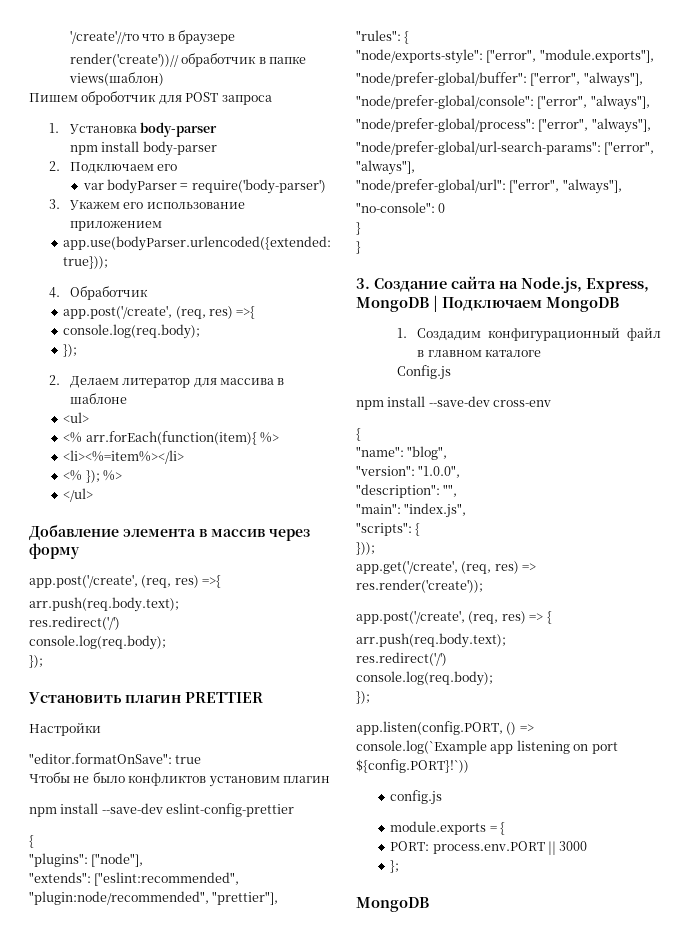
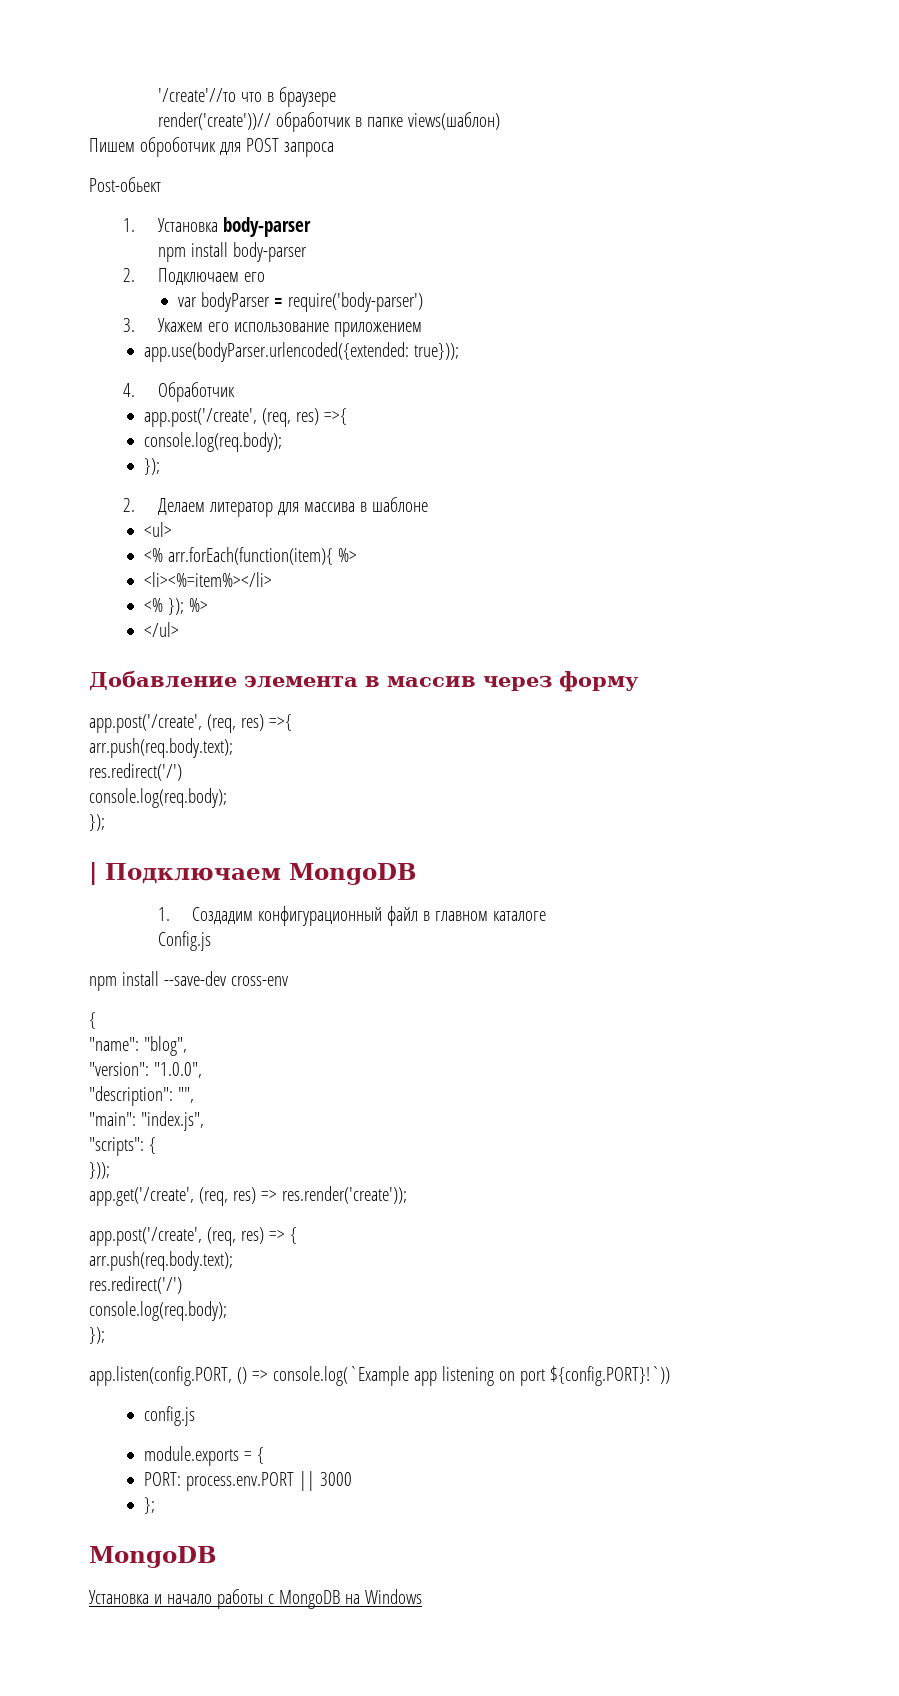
(272, 100) none -> [89,177,161,192] // Post-обьект
[29,692,263,704] [29,722,101,736] [29,753,202,764] [29,772,330,787] [29,803,295,817] [29,835,34,848] [29,853,144,867] [29,872,240,886] [29,891,279,905] [356,30,410,44] [356,49,654,64] [356,72,643,87] [356,95,650,110] [356,118,651,133] [356,141,655,155] [356,160,415,175] [356,179,622,194] [356,202,446,213] [356,222,361,235] [356,241,361,254] [356,276,649,293] [356,297,429,312] Установить плагин PRETTIER // Настройки // "editor.formatOnSave": true // Чтобы не было конфликтов установим плагин // npm install --save-dev eslint-config-prettier // { // "plugins": ["node"], // "extends": ["eslint:recommended", "plugin:node/recommended", "prettier"], // "rules": { // "node/exports-style": ["error", "module.exports"], // "node/prefer-global/buffer": ["error", "always"], // "node/prefer-global/console": ["error", "always"], // "node/prefer-global/process": ["error", "always"], // "node/prefer-global/url-search-params": ["error", "always"], // "node/prefer-global/url": ["error", "always"], // "no-console": 0 // } // } // 3. Создание сайта на Node.js, Express, MongoDB -> (105, 822) none
(429, 904) none -> [89,1589,422,1609] // Установка и начало работы с MongoDB на Windows

